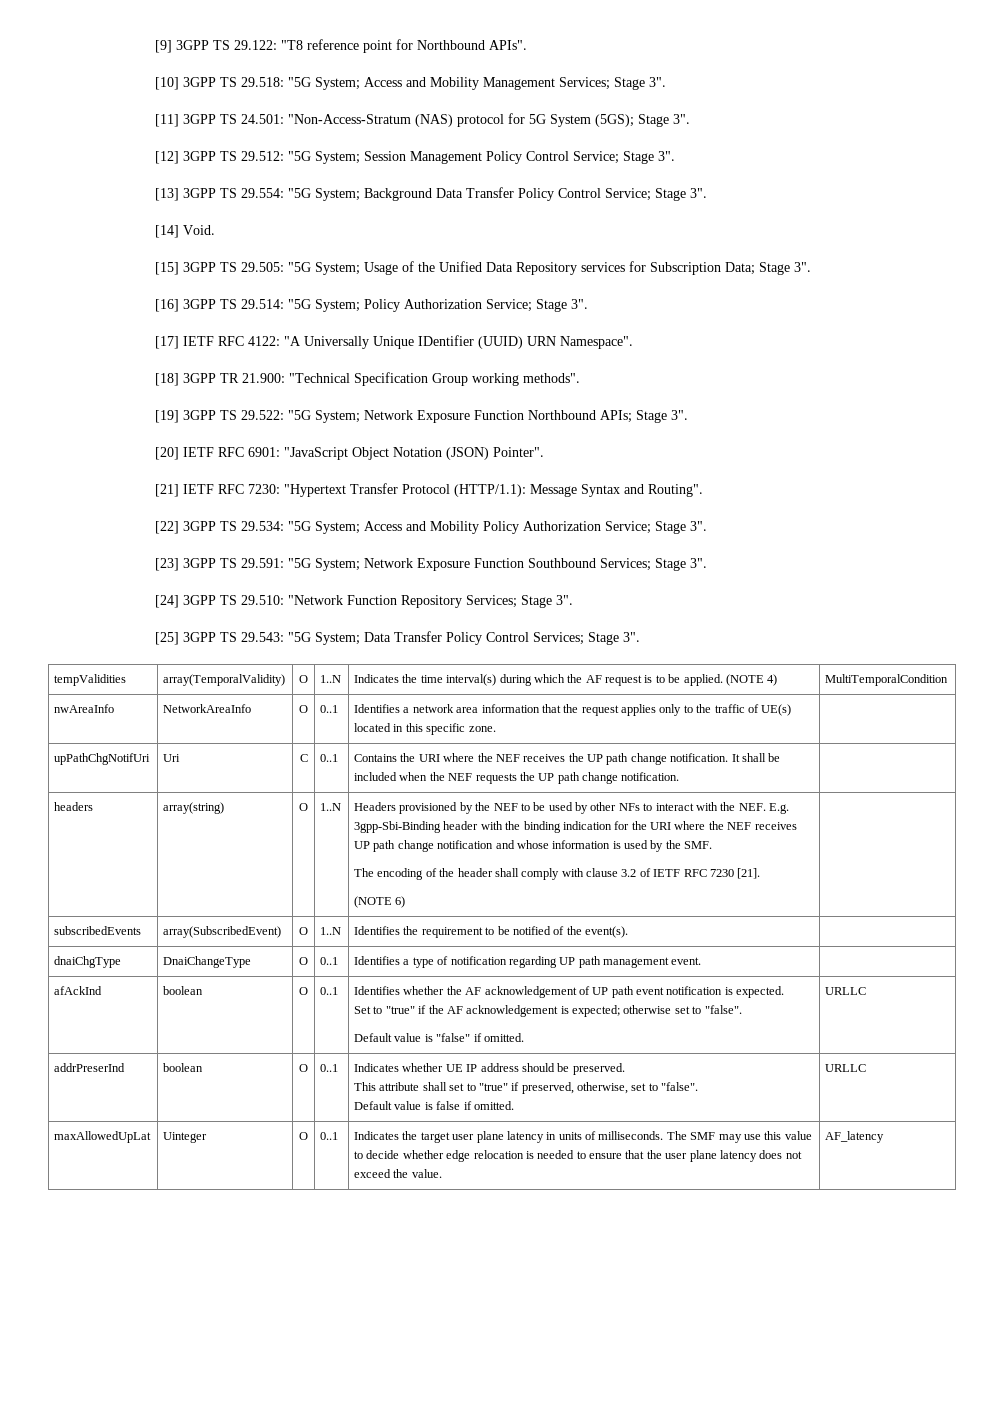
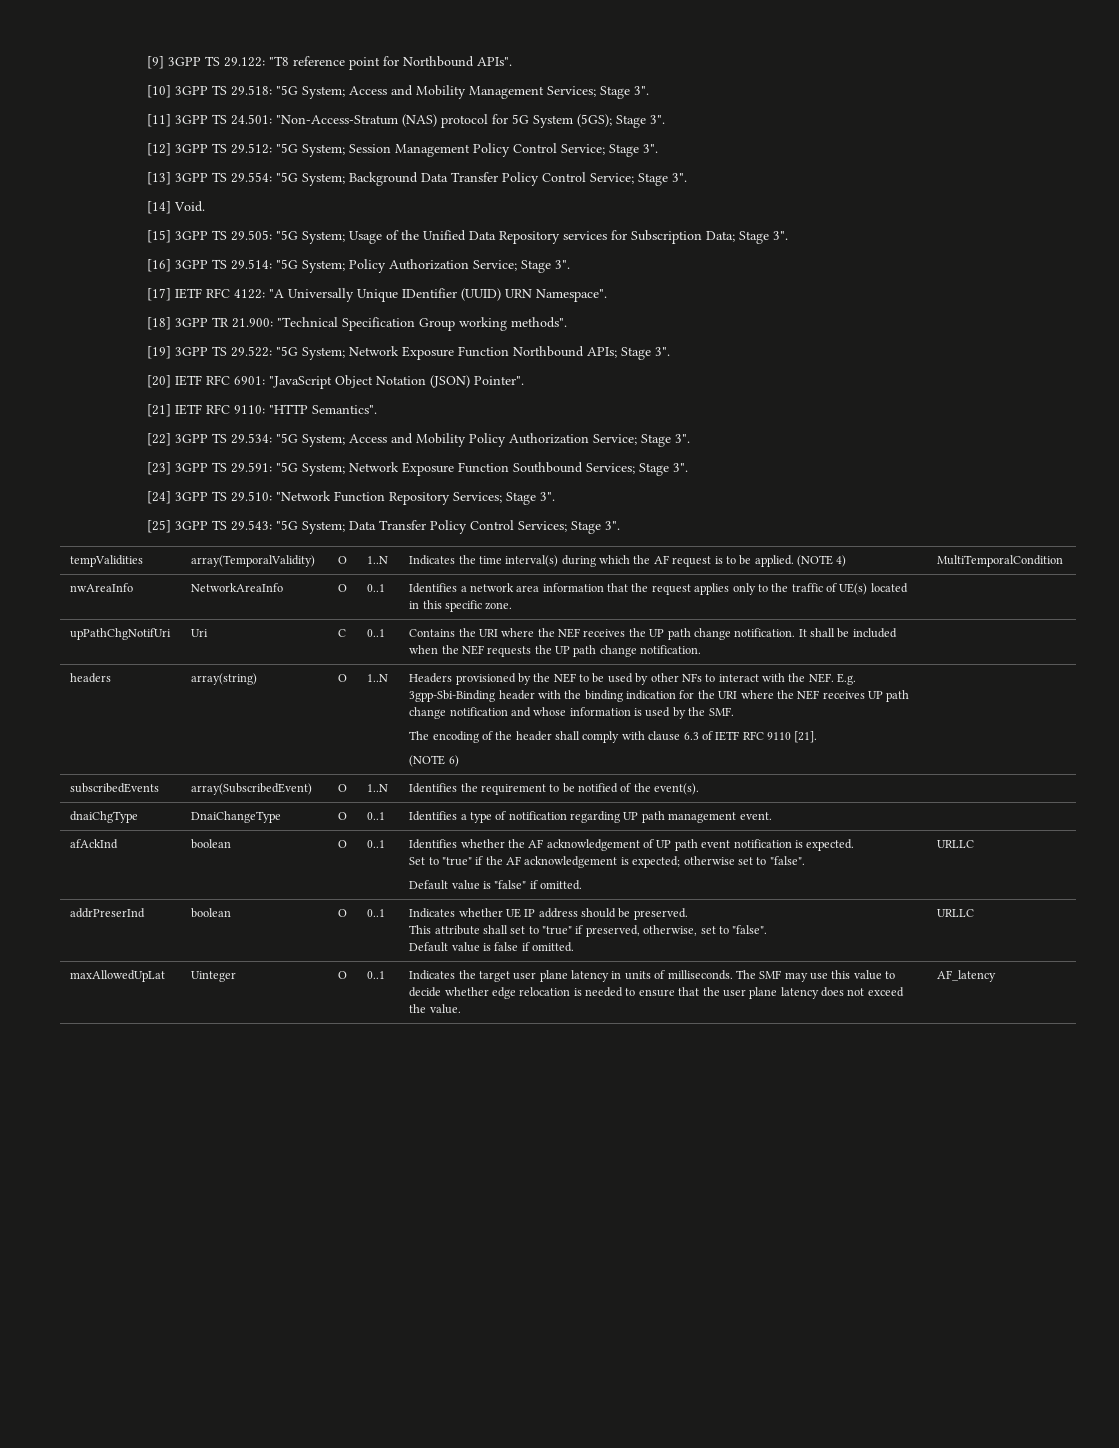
[248,483,704,497] 7230: "Hypertext Transfer Protocol (HTTP/1.1): Message Syntax and Routing". -> [234,404,378,414] 9110: "HTTP Semantics".
[621,869,637,877] 3.2 -> [683,732,699,740] 6.3
[709,869,734,877] 7230 -> [767,732,792,740] 9110

